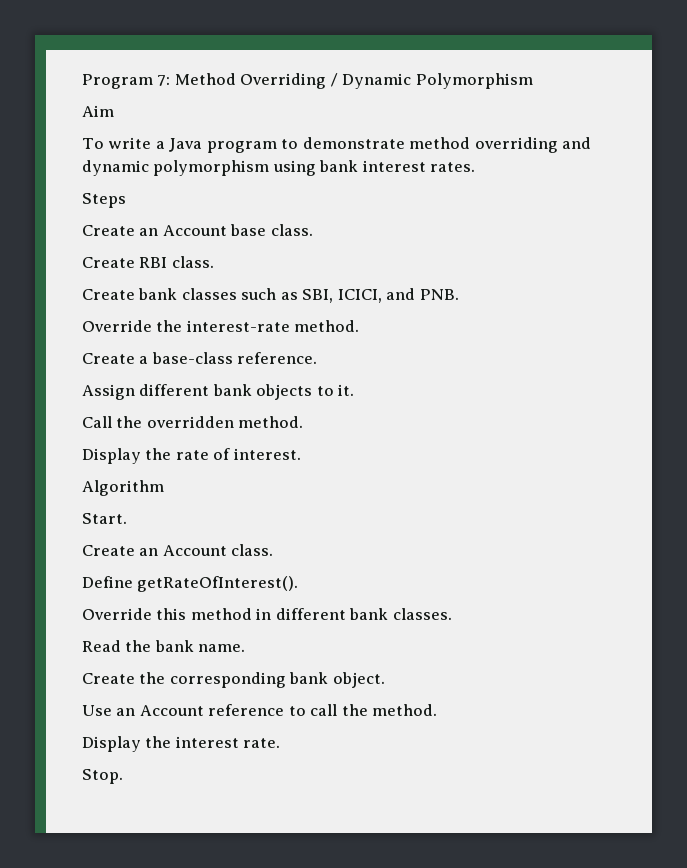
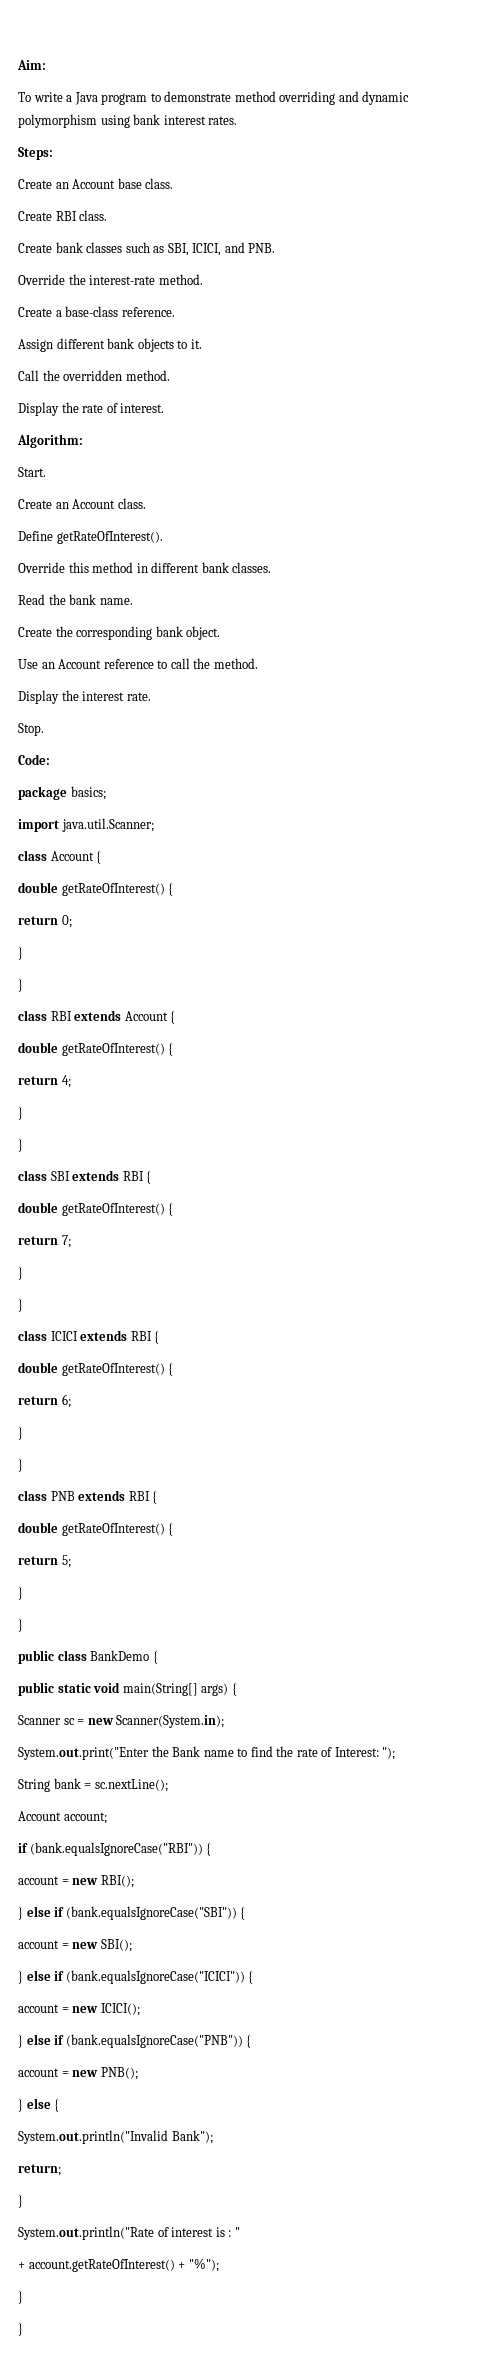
[82,73,533,89] [82,105,114,117] Program 7: Method Overriding / Dynamic Polymorphism // Aim -> [17,60,46,70] Aim:
[82,193,126,208] Steps -> [18,147,53,160] Steps:
[82,480,164,496] Algorithm -> [17,434,83,448] Algorithm:
(123, 776) none -> [18,754,50,765] [18,786,106,800] [18,818,154,832] [18,850,102,864] [18,882,174,896] [18,915,72,928] [18,947,23,960] [18,979,23,992] [18,1010,176,1024] [18,1042,174,1056] [18,1075,71,1088] [18,1107,23,1120] [18,1139,23,1152] [18,1170,152,1184] [18,1202,174,1216] [18,1235,71,1248] [18,1267,23,1280] [18,1299,23,1312] [18,1330,160,1344] [18,1362,174,1376] [18,1394,71,1408] [18,1427,23,1440] [18,1459,23,1472] [18,1490,158,1504] [18,1522,174,1536] [18,1555,71,1568] [18,1587,23,1600] [18,1619,23,1632] [18,1650,158,1664] [18,1682,237,1696] [18,1715,225,1728] [18,1746,396,1760] [18,1778,168,1792] [18,1811,107,1824] [18,1842,212,1856] [18,1875,134,1888] [18,1906,246,1920] [18,1939,132,1952] [18,1970,254,1984] [18,2003,140,2016] [18,2034,252,2048] [18,2067,138,2080] [18,2098,60,2112] [18,2130,213,2144] [18,2164,61,2176] [18,2195,23,2208] [18,2226,240,2240] [18,2258,219,2272] [18,2291,23,2304] [18,2323,23,2336] // Code: // package basics; // import java.util.Scanner; // class Account { // double getRateOfInterest() { // return 0; // } // } // class RBI extends Account { // double getRateOfInterest() { // return 4; // } // } // class SBI extends RBI { // double getRateOfInterest() { // return 7; // } // } // class ICICI extends RBI { // double getRateOfInterest() { // return 6; // } // } // class PNB extends RBI { // double getRateOfInterest() { // return 5; // } // } // public class BankDemo { // public static void main(String[] args) { // Scanner sc = new Scanner(System.in); // System.out.print("Enter the Bank name to find the rate of Interest: "); // String bank = sc.nextLine(); // Account account; // if (bank.equalsIgnoreCase("RBI")) { // account = new RBI(); // } else if (bank.equalsIgnoreCase("SBI")) { // account = new SBI(); // } else if (bank.equalsIgnoreCase("ICICI")) { // account = new ICICI(); // } else if (bank.equalsIgnoreCase("PNB")) { // account = new PNB(); // } else { // System.out.println("Invalid Bank"); // return; // } // System.out.println("Rate of interest is : " // + account.getRateOfInterest() + "%"); // } // }

